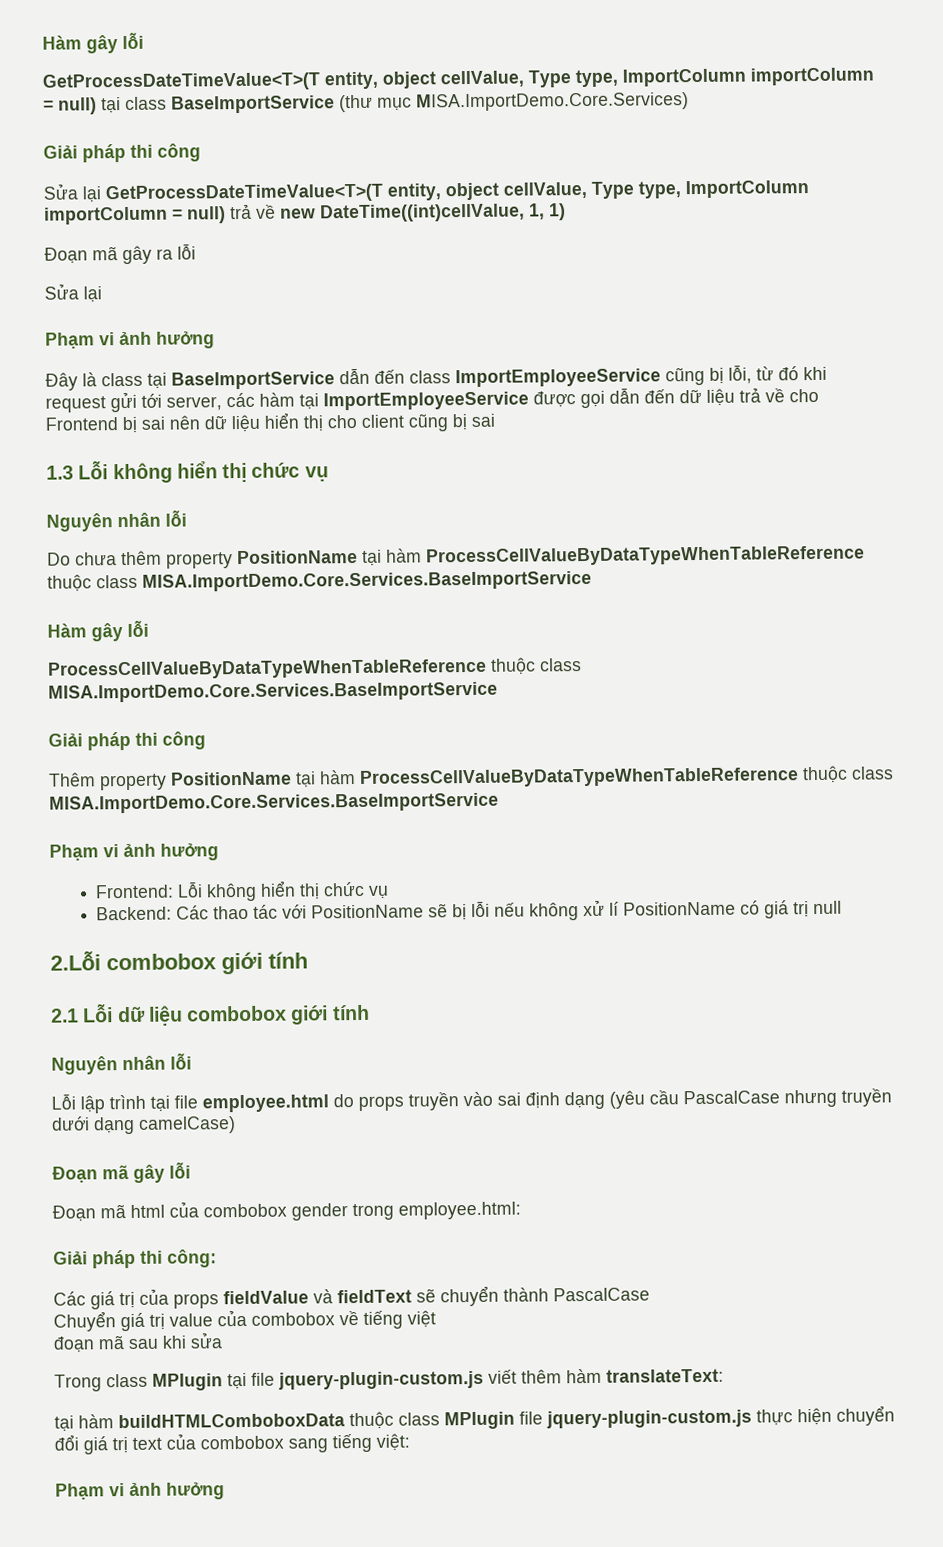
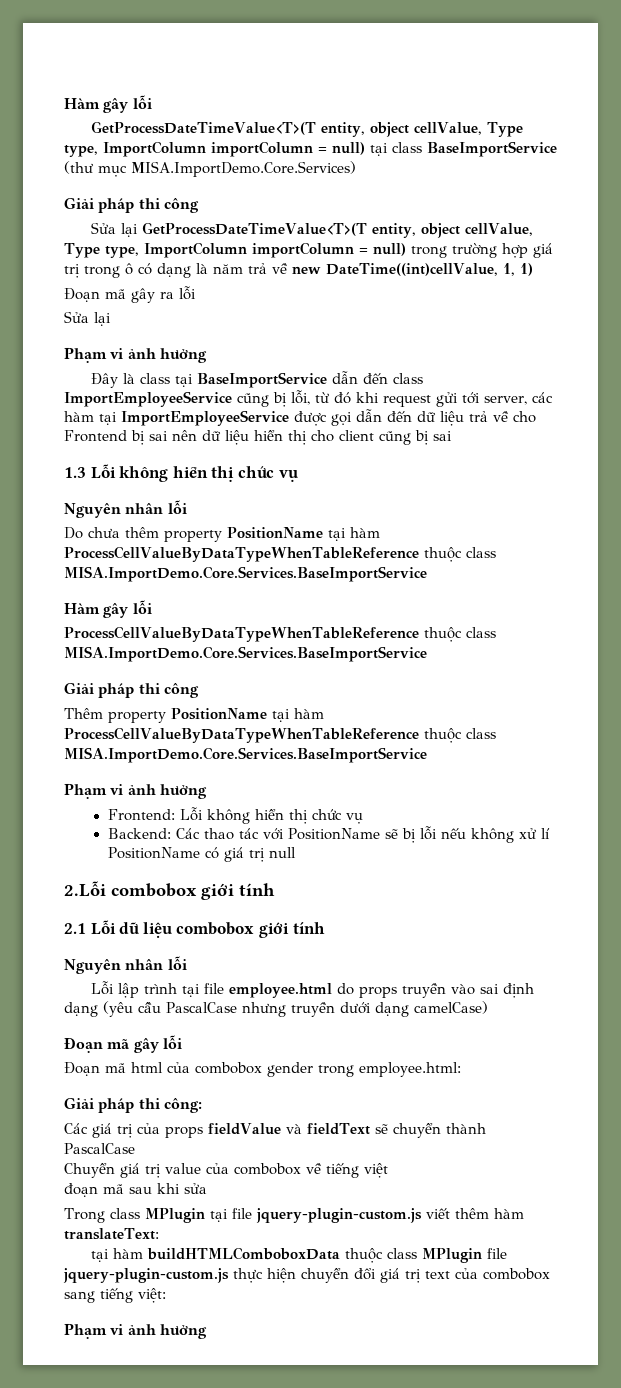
(226, 215) none -> [410,243,553,258] [64,263,243,278] trong trường hợp giá trị trong ô có dạng là năm

